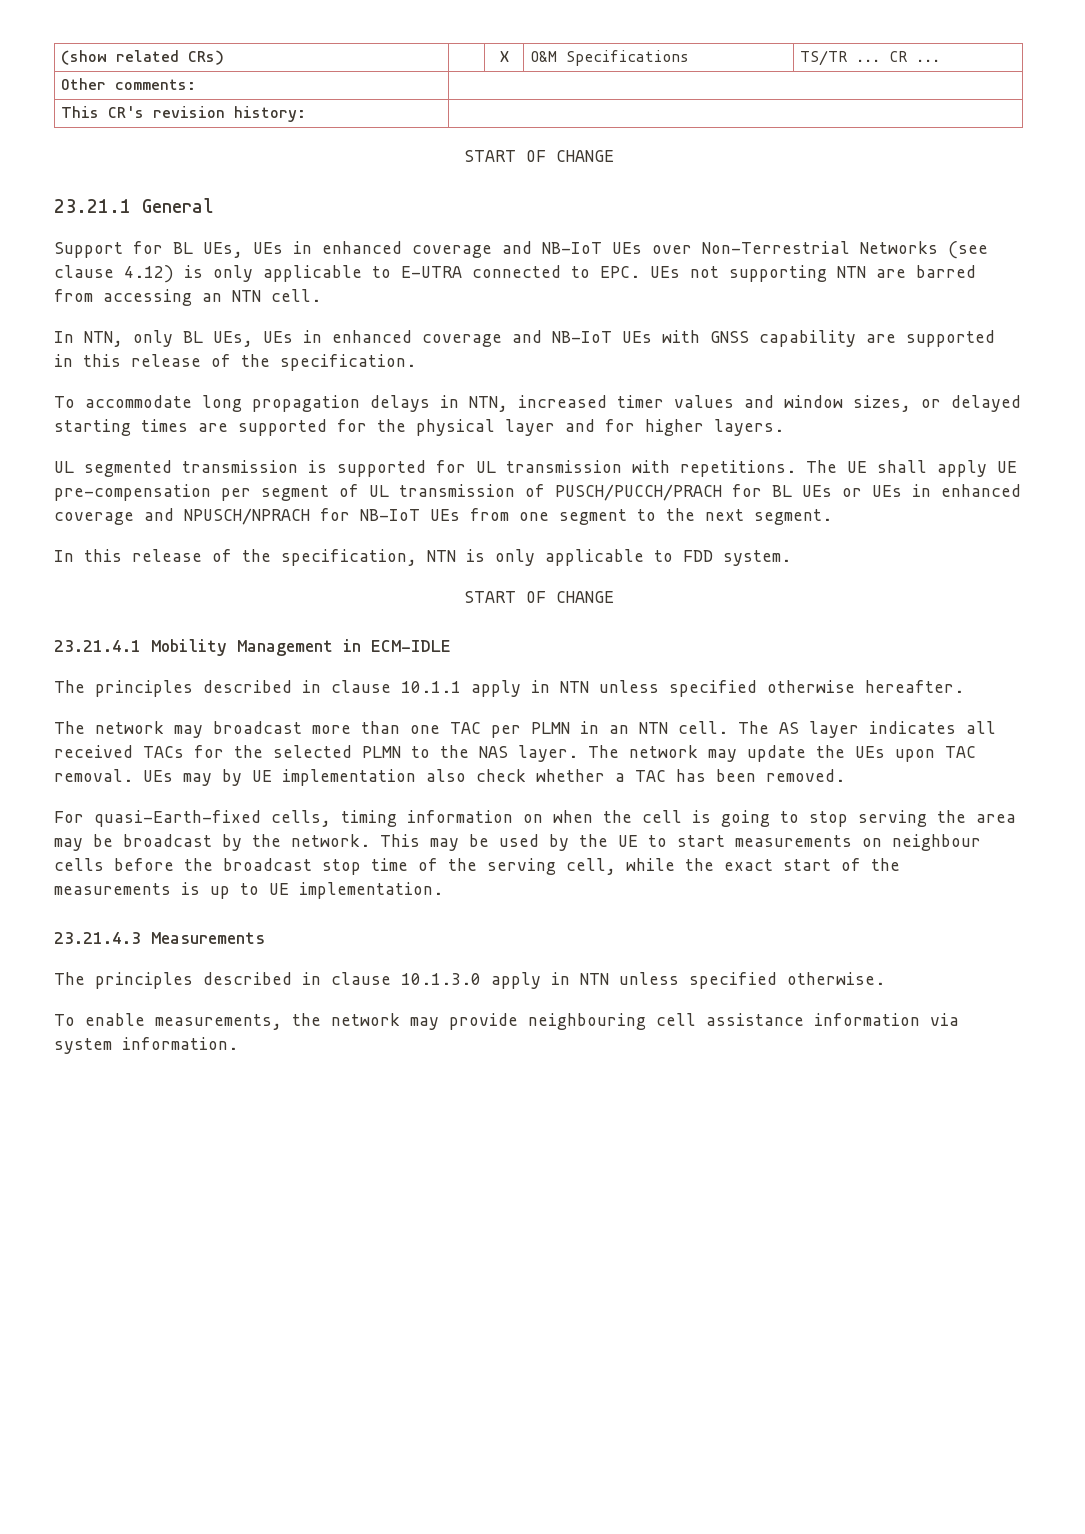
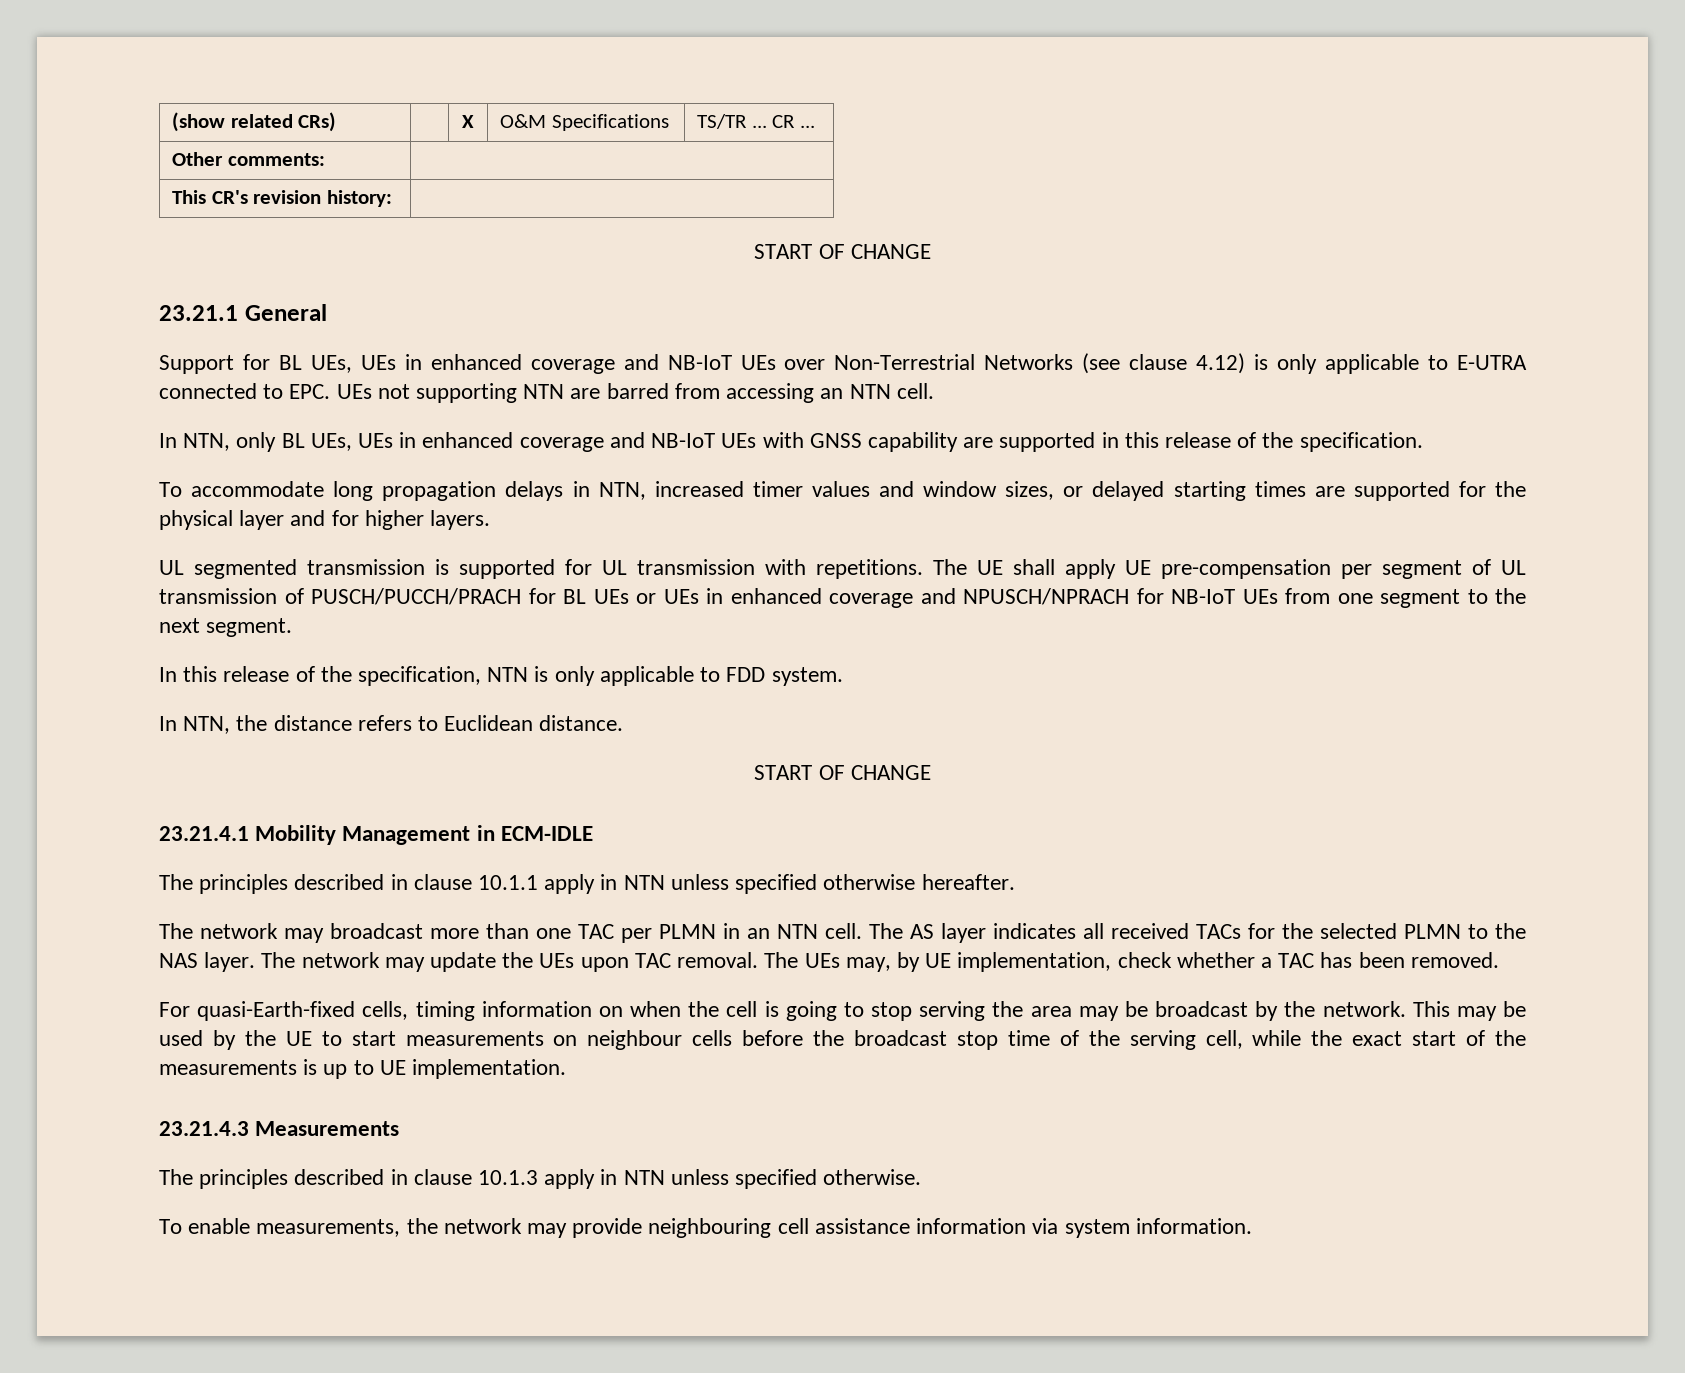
(791, 558) none -> [159,715,624,734] // In NTN, the distance refers to Euclidean distance.
[143,769,466,786] UEs may by UE implementation also -> [764,952,1112,972] The UEs may, by UE implementation,
[401,973,481,985] 10.1.3.0 -> [478,1170,539,1185] 10.1.3

